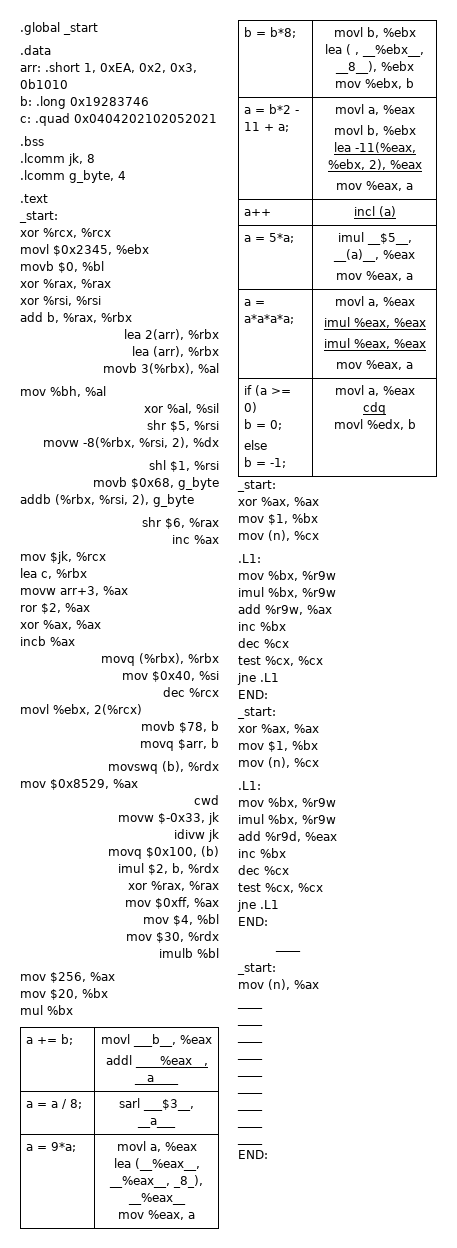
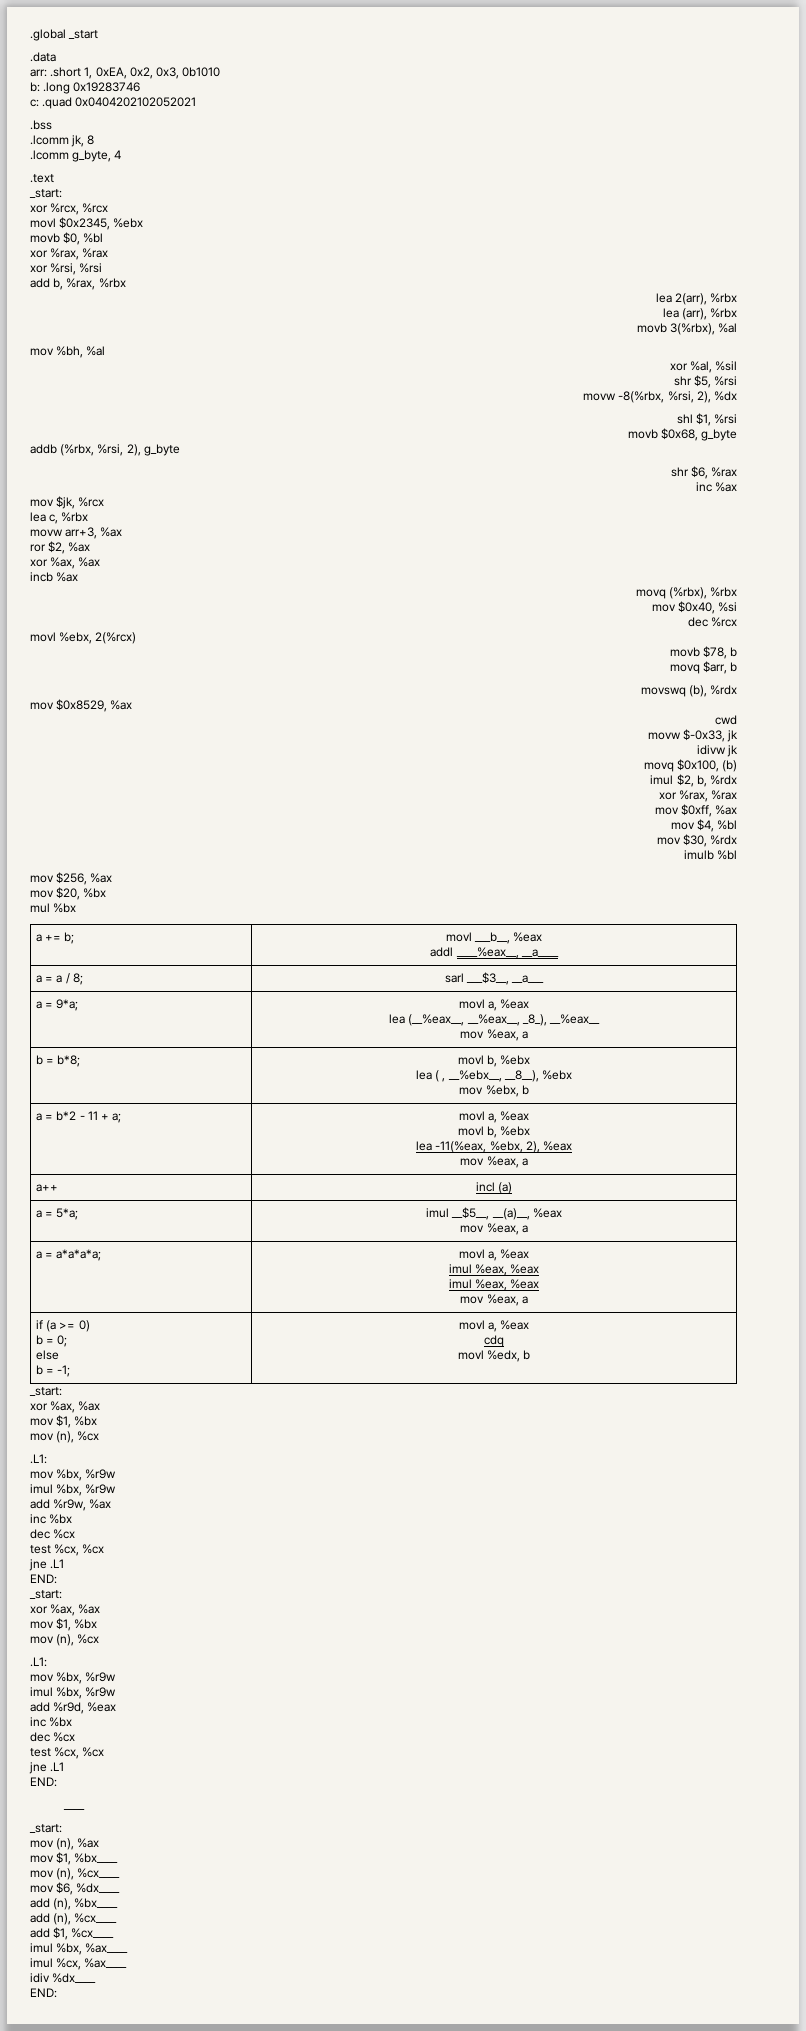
[237,1006,263,1009] [237,1023,263,1026] [237,1040,263,1043] [237,1057,263,1060] [237,1074,263,1077] [237,1091,263,1094] [237,1108,263,1111] [237,1125,263,1128] [237,1142,263,1145] ____ // ____ // ____ // ____ // ____ // ____ // ____ // ____ // ____ -> [30,1852,119,1865] [30,1868,121,1880] [30,1882,121,1895] [30,1898,119,1910] [30,1913,118,1925] [30,1927,115,1940] [30,1943,129,1955] [30,1958,128,1970] [30,1973,97,1983] mov $1, %bx____ // mov (n), %cx____ // mov $6, %dx____ // add (n), %bx____ // add (n), %cx____ // add $1, %cx____ // imul %bx, %ax____ // imul %cx, %ax____ // idiv %dx____

